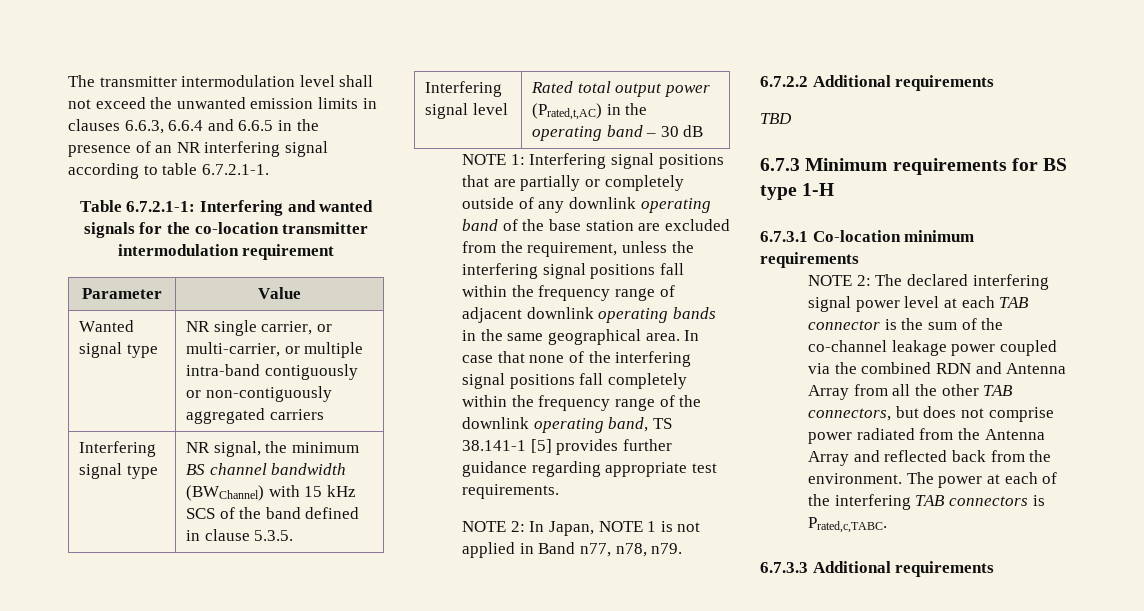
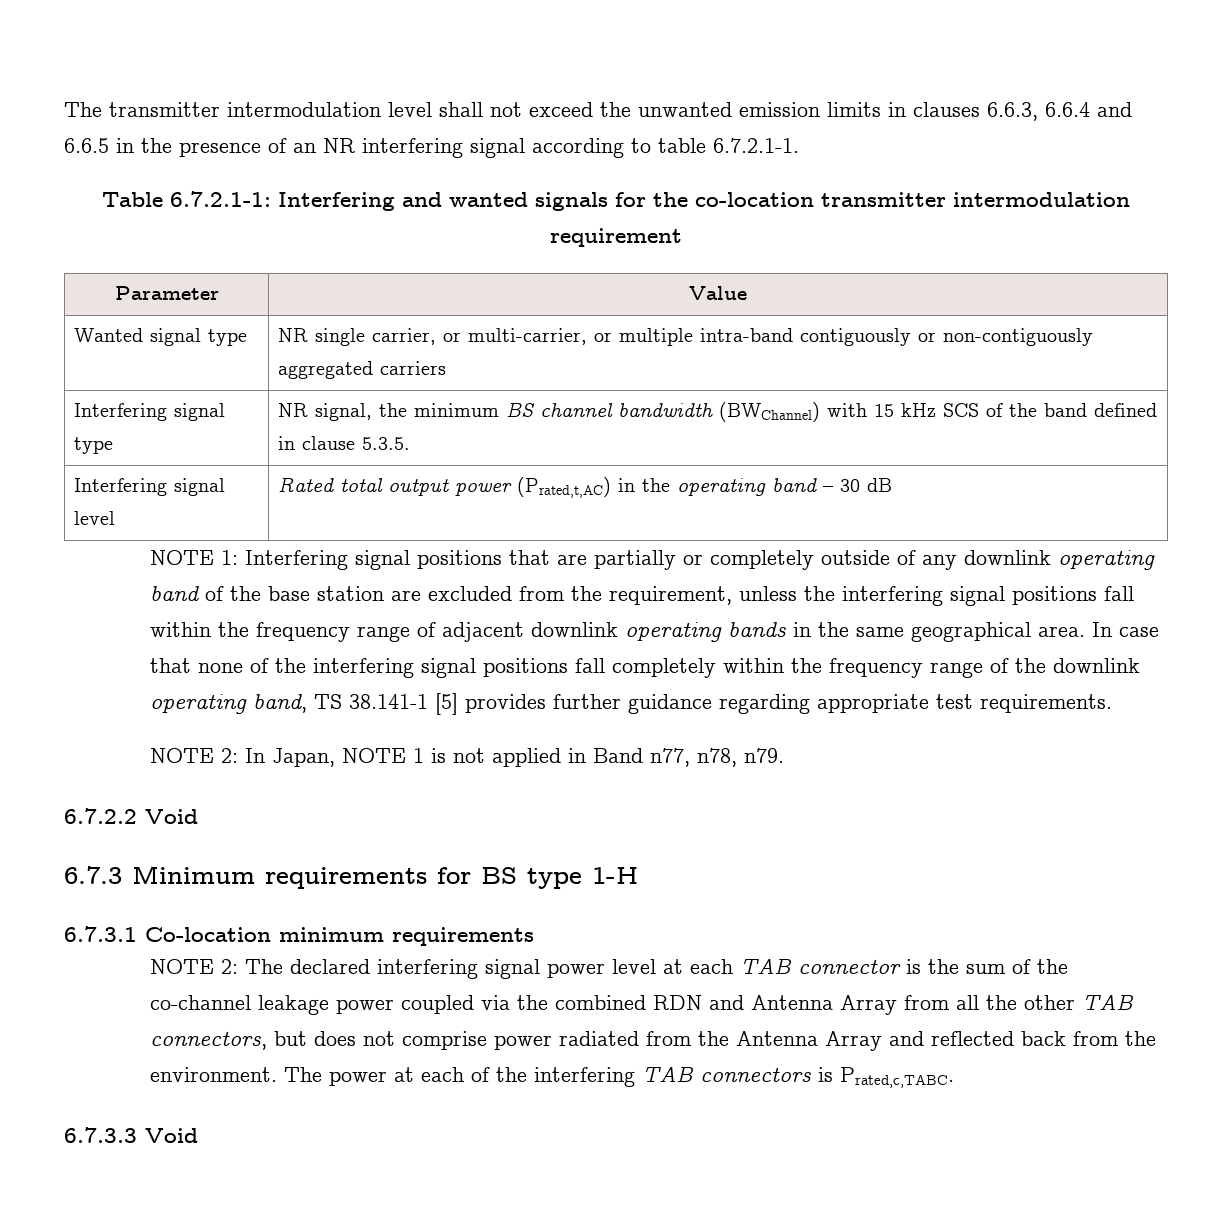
[812,75,995,91] [760,113,792,124] Additional requirements // TBD -> [145,809,198,824] Void
[812,561,995,577] Additional requirements -> [145,1128,198,1143] Void

